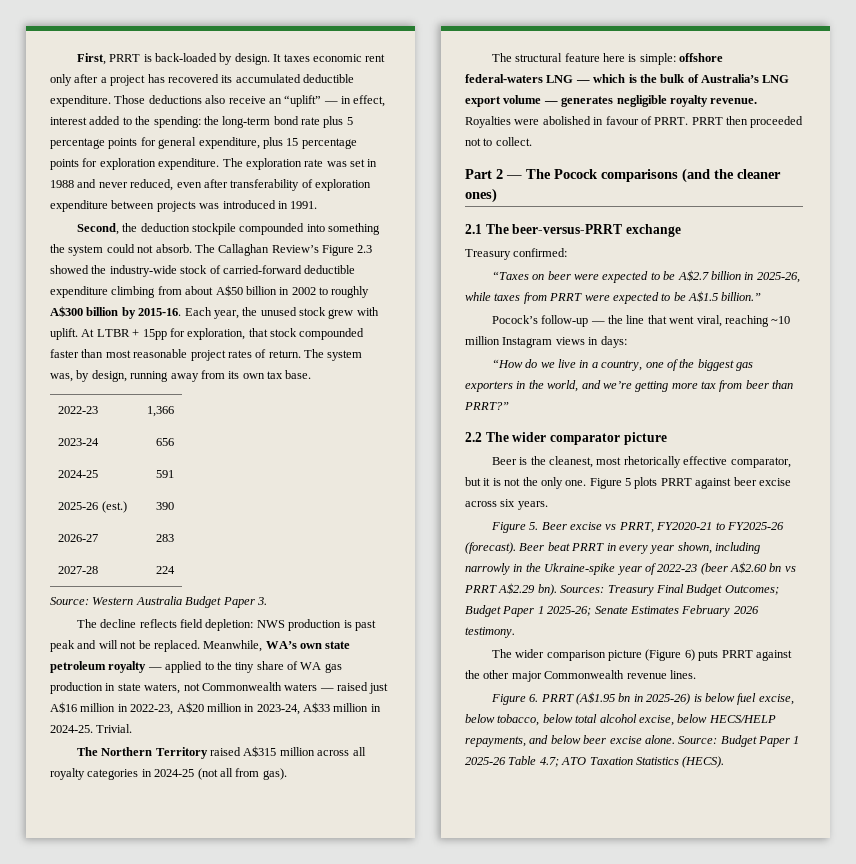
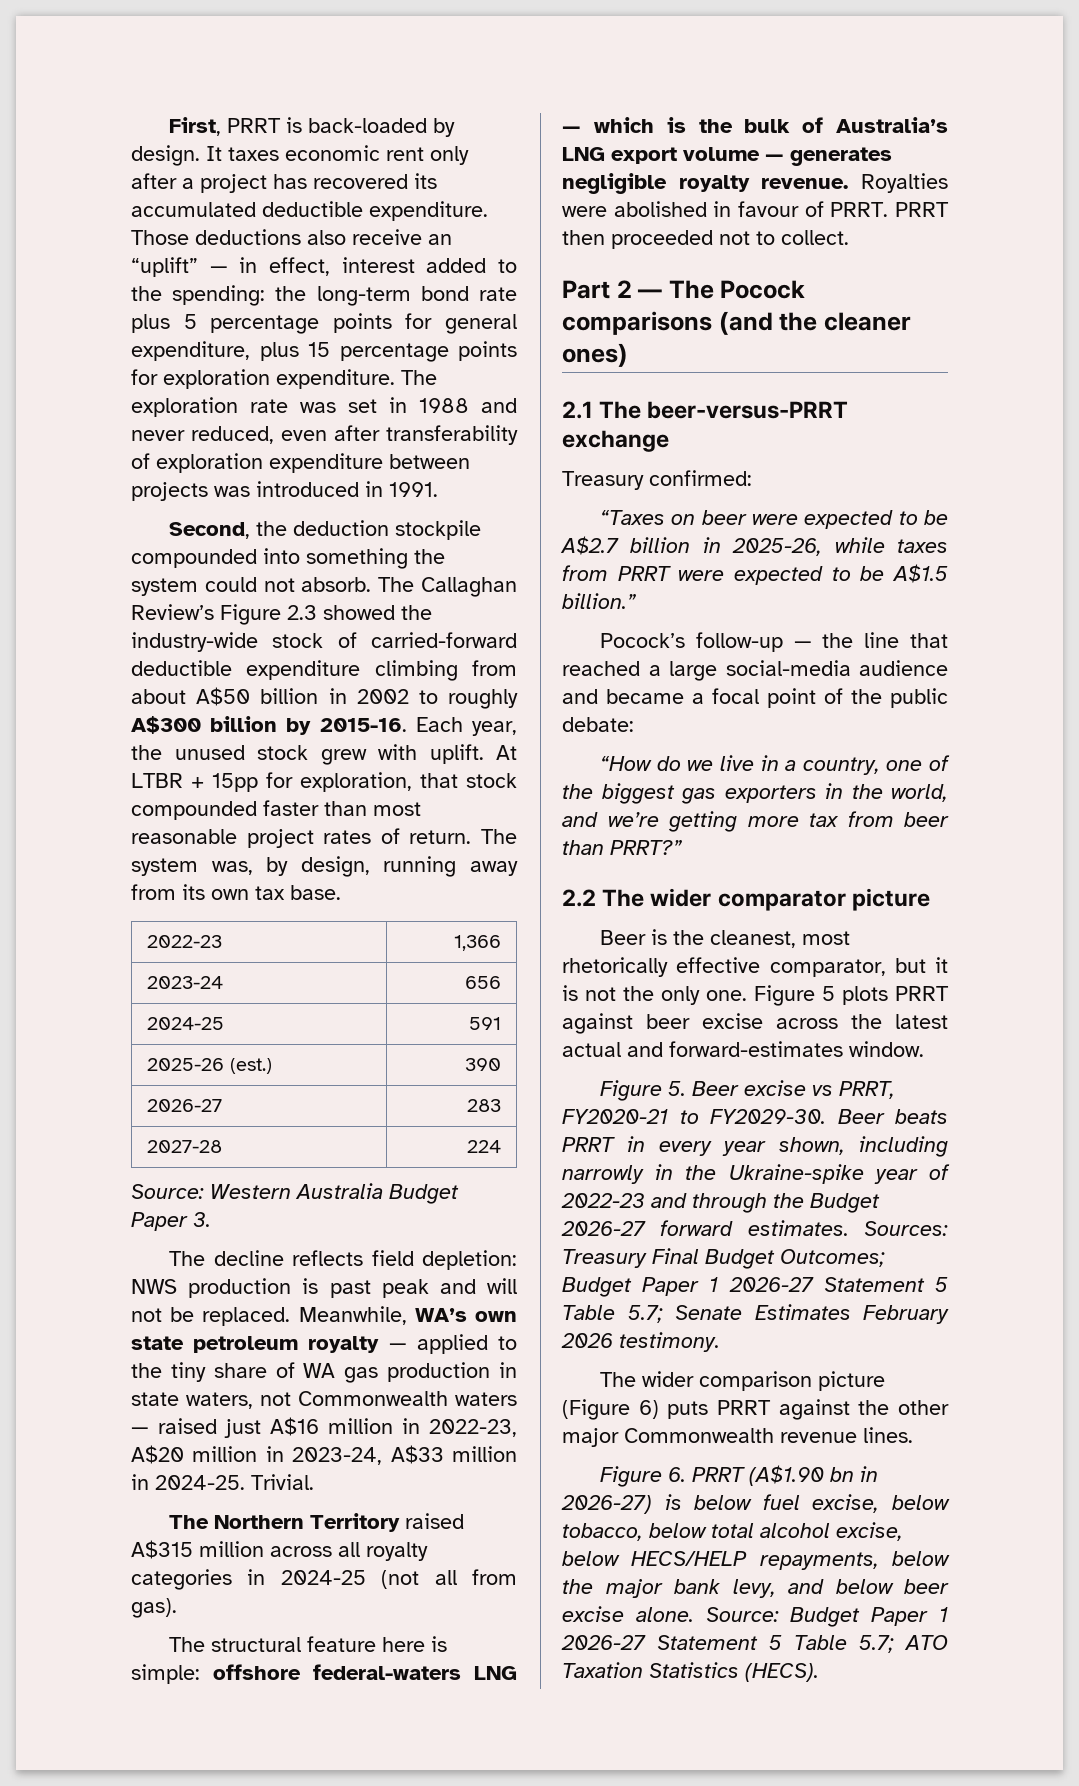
[669,315,791,327] [465,336,627,348] went viral, reaching ~10 million Instagram views in days: -> [562,660,948,681] [562,688,948,708] [562,717,634,732] reached a large social-media audience and became a focal point of the public debate:
[500,499,548,510] six years. -> [851,1014,948,1029] [562,1041,924,1057] the latest actual and forward-estimates window.
[726,522,784,530] [465,542,570,554] FY2025-26 (forecast). Beer beat -> [710,1109,948,1124] FY2029-30. Beer beats
[700,562,796,575] [464,583,557,596] (beer A$2.60 bn vs PRRT A$2.29 bn). -> [651,1193,880,1213] [561,1220,849,1236] and through the Budget 2026-27 forward estimates.
[547,606,592,616] 2025-26; -> [728,1277,948,1292] [562,1305,663,1323] 2026-27 Statement 5 Table 5.7;
[575,692,615,705] (A$1.95 -> [749,1465,825,1486] (A$1.90
[646,693,691,705] 2025-26) -> [561,1495,652,1514] 2026-27)
(526, 741) none -> [892,1551,950,1566] [562,1579,776,1598] below the major bank levy,
[465,756,559,767] 2025-26 Table 4.7; -> [561,1635,894,1653] 2026-27 Statement 5 Table 5.7;

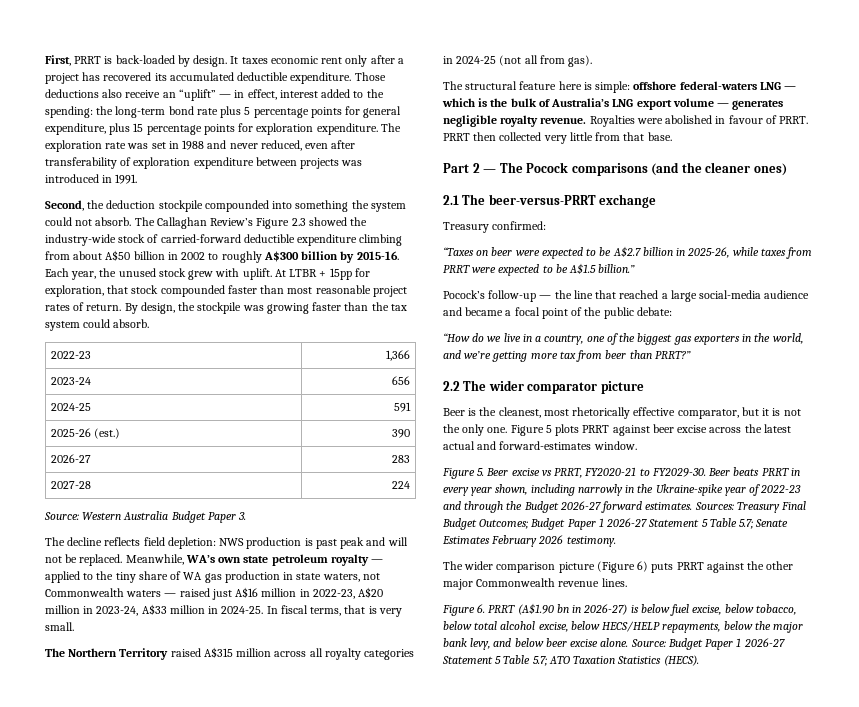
[481,829,517,844] [131,856,518,877] [131,884,341,900] The system was, by design, running away from its own tax base. -> [124,302,407,314] [45,319,150,331] By design, the stockpile was growing faster than the tax system could absorb.
[251,1474,314,1490] Trivial. -> [266,605,402,617] [45,622,74,631] In fiscal terms, that is very small.
[611,230,849,249] proceeded not to collect. -> [499,132,672,144] collected very little from that base.

